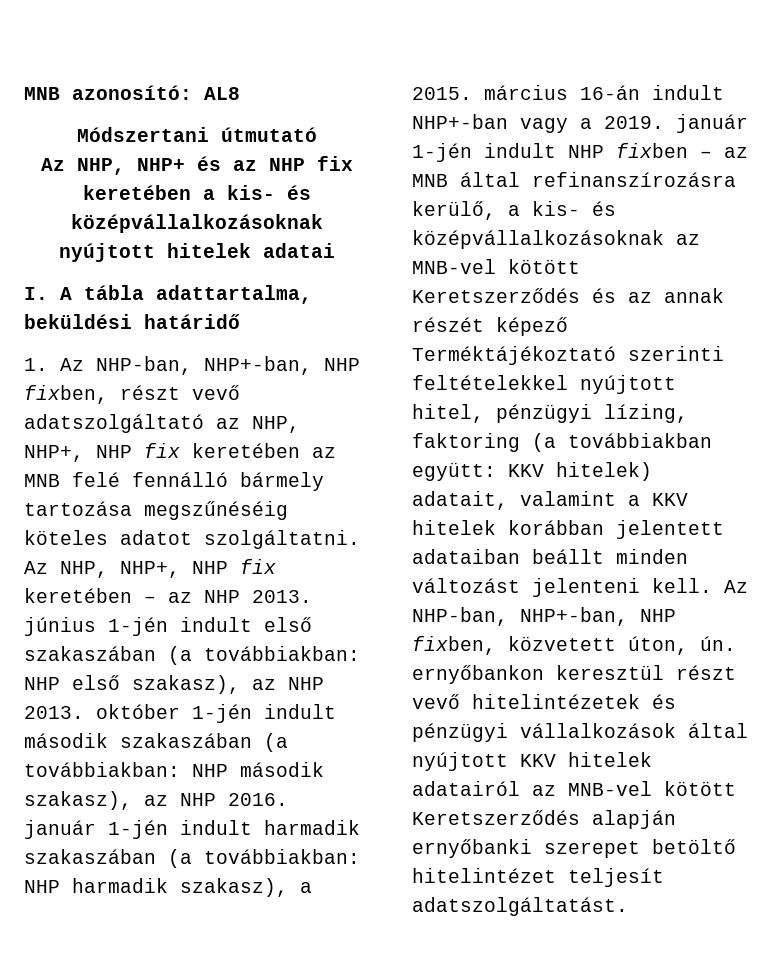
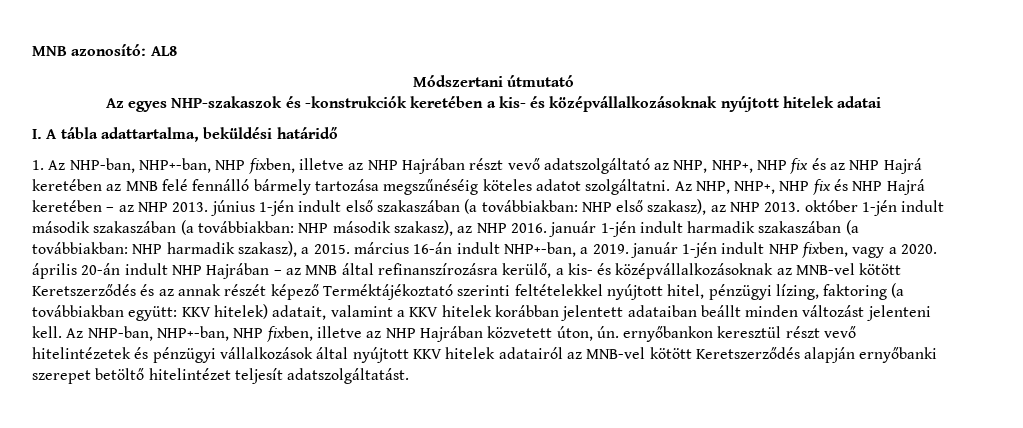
[76,156,353,175] NHP, NHP+ és az NHP fix -> [127,96,407,112] egyes NHP-szakaszok és -konstrukciók
(108, 394) none -> [298,158,465,174] illetve az NHP Hajrában
(180, 450) none -> [811,158,922,174] és az NHP Hajrá
(276, 566) none -> [834,179,925,195] és NHP Hajrá
[412,114,568,133] NHP+-ban vagy -> [503,242,576,257] NHP+-ban,
[616,143,688,158] fixben -> [802,242,938,258] [32,263,270,279] fixben, vagy a 2020. április 20-án indult NHP Hajrában
(496, 645) none -> [316,326,483,342] illetve az NHP Hajrában

